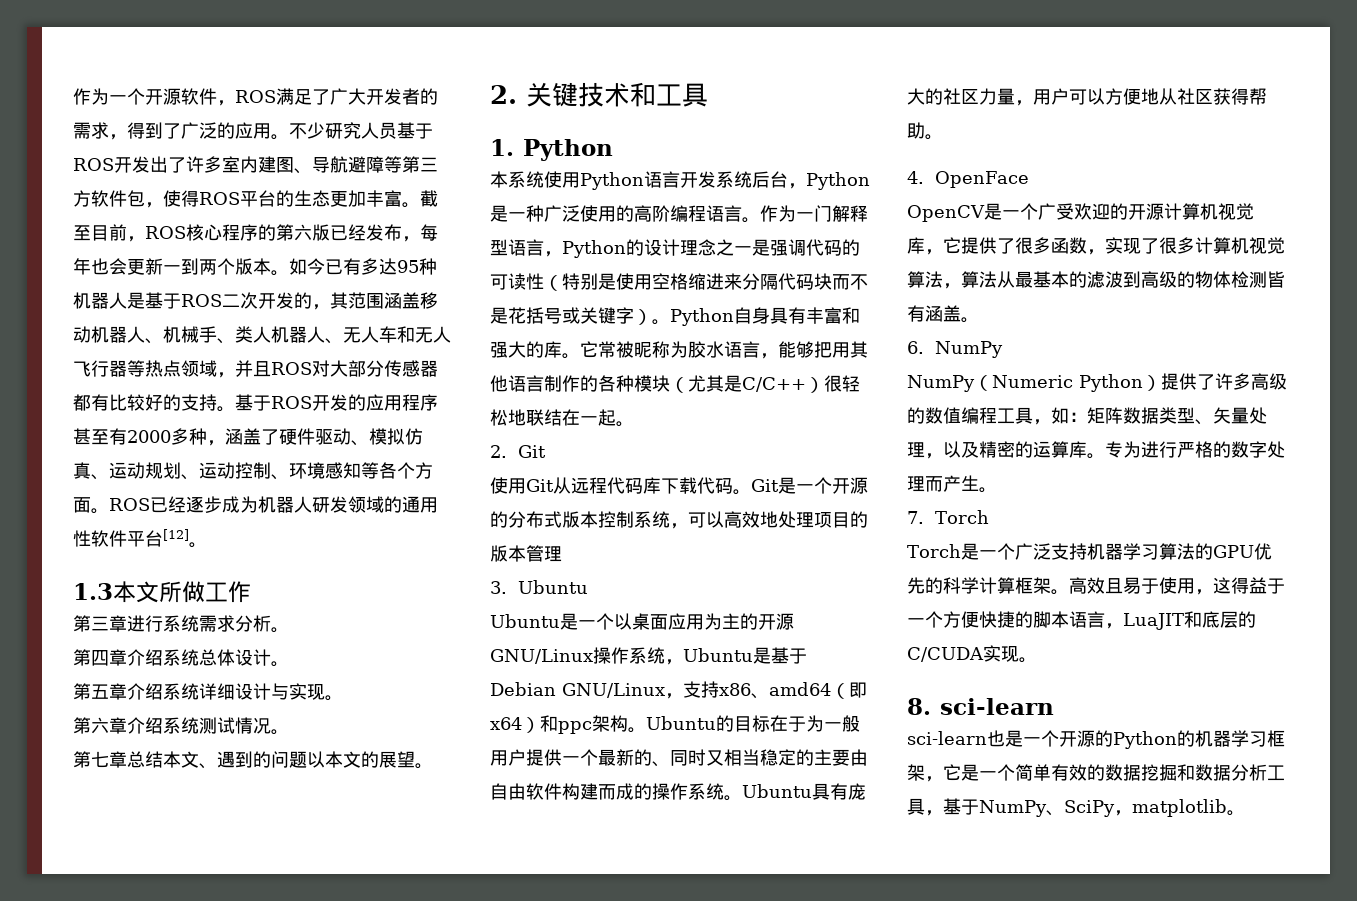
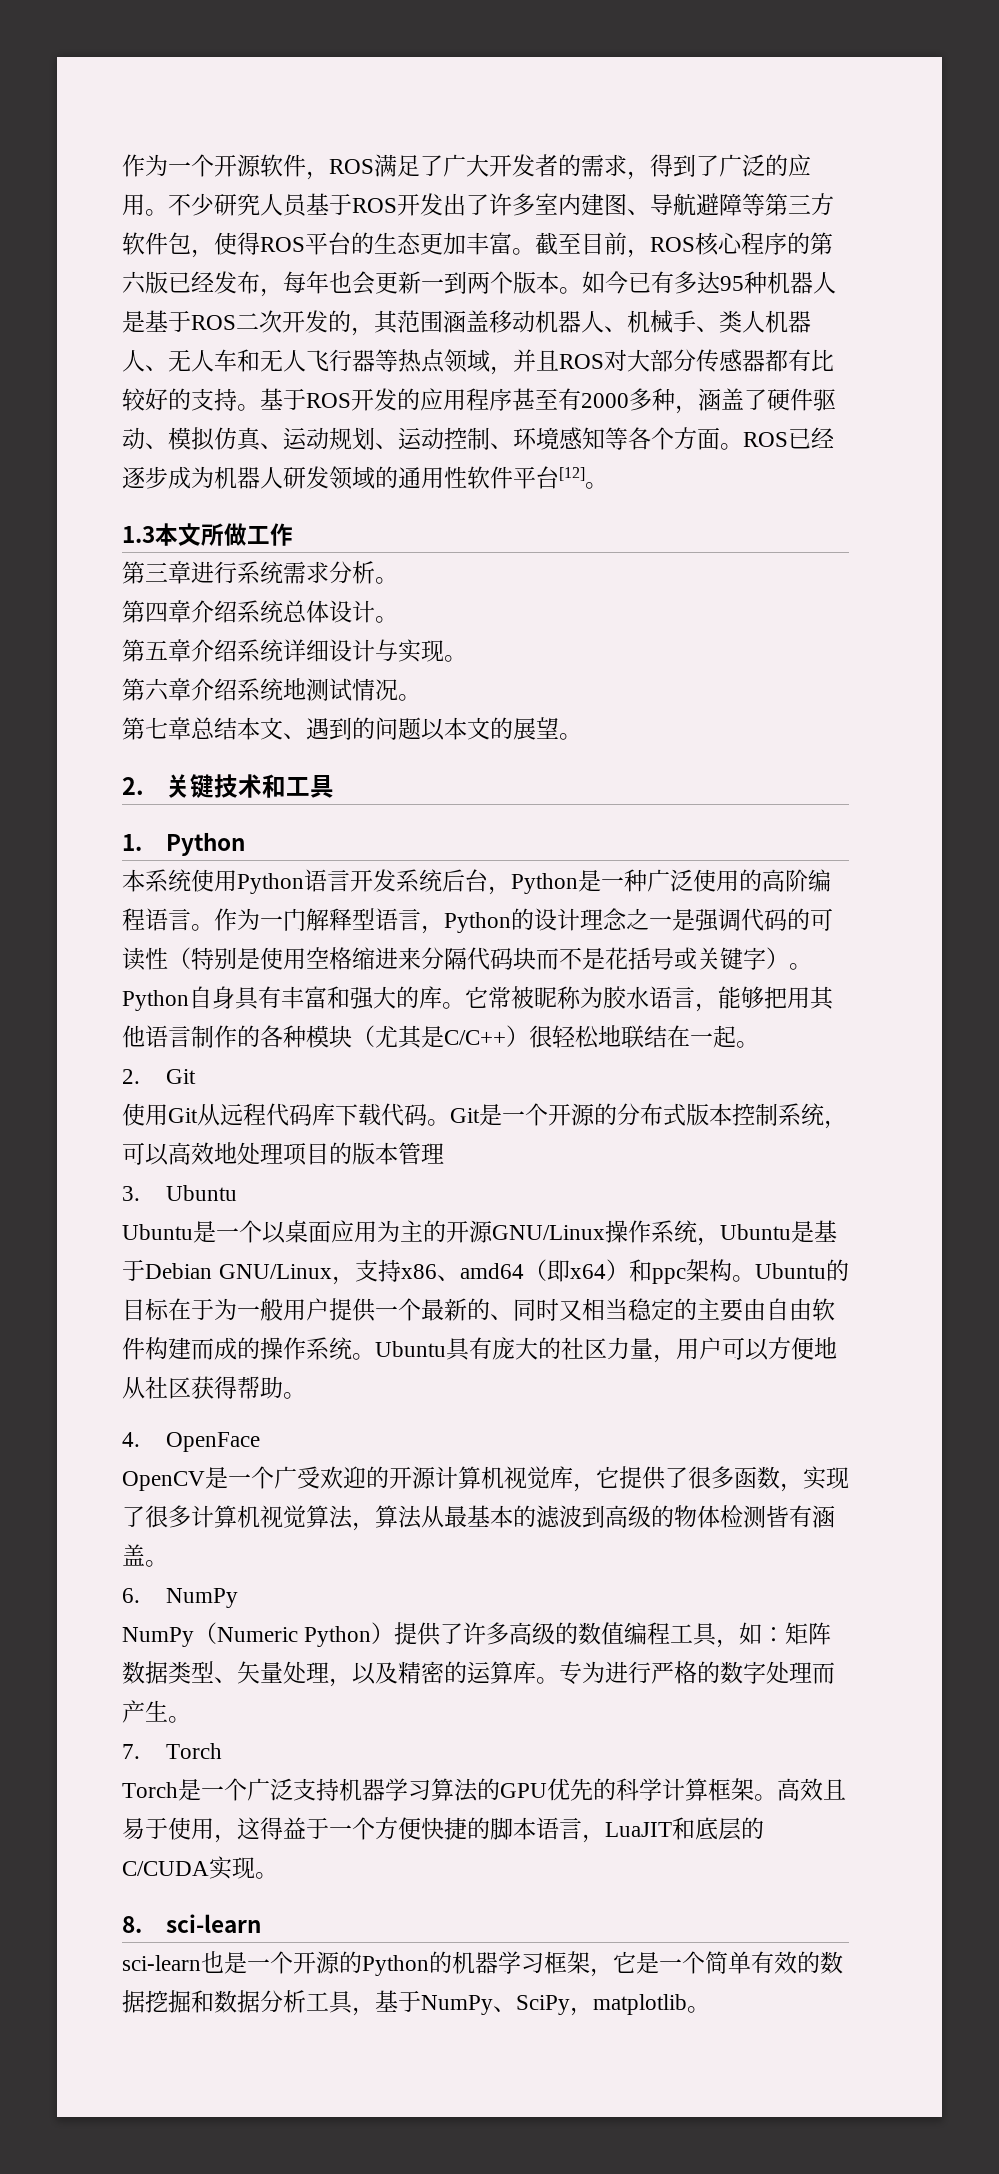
(199, 725) none -> [283,678,306,700] 地

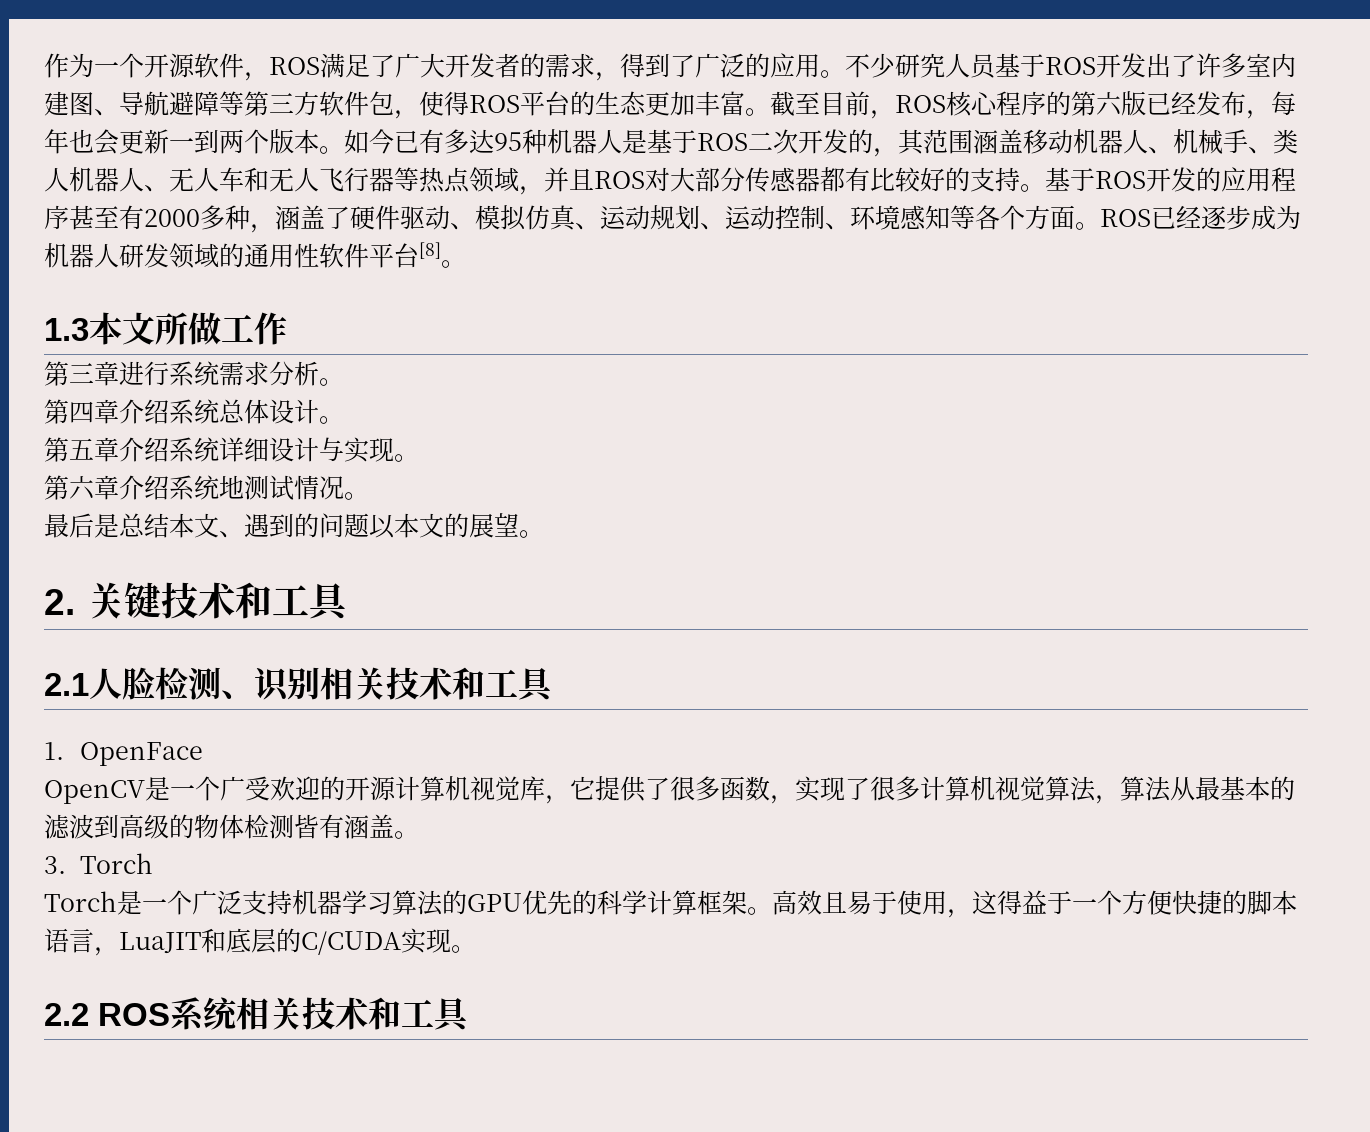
[559,467,585,481] [12] -> [419,242,441,259] [8]
[122,717,191,740] 第七章 -> [44,513,119,538] 最后是
[122,832,246,856] [122,869,831,895] [122,908,833,934] [122,947,812,971] [122,986,834,1012] [122,1025,759,1049] [122,1069,197,1084] [122,1103,847,1129] [122,1142,444,1166] [122,1185,238,1201] [122,1220,837,1246] [122,1259,849,1285] [122,1298,835,1322] [122,1337,837,1363] [122,1376,306,1399] [122,1432,140,1447] 1. Python // 本系统使用Python语言开发系统后台，Python是一种广泛使用的高阶编程语言。作为一门解释型语言，Python的设计理念之一是强调代码的可读性（特别是使用空格缩进来分隔代码块而不是花括号或关键字）。Python自身具有丰富和强大的库。它常被昵称为胶水语言，能够把用其他语言制作的各种模块（尤其是C/C++）很轻松地联结在一起。 // 2. Git // 使用Git从远程代码库下载代码。Git是一个开源的分布式版本控制系统，可以高效地处理项目的版本管理 // 3. Ubuntu // Ubuntu是一个以桌面应用为主的开源GNU/Linux操作系统，Ubuntu是基于Debian GNU/Linux，支持x86、amd64（即x64）和ppc架构。Ubuntu的目标在于为一般用户提供一个最新的、同时又相当稳定的主要由自由软件构建而成的操作系统。Ubuntu具有庞大的社区力量，用户可以方便地从社区获得帮助。 // 4. -> [44,667,555,702] [44,742,64,760] 2.1人脸检测、识别相关技术和工具 // 1.
[122,1588,239,1608] [122,1622,832,1648] [122,1661,835,1687] [122,1700,191,1723] [122,1744,140,1759] 6. NumPy // NumPy（Numeric Python）提供了许多高级的数值编程工具，如：矩阵数据类型、矢量处理，以及精密的运算库。专为进行严格的数字处理而产生。 // 7. -> [44,856,66,874] 3.
[122,1914,262,1933] [122,1951,843,1977] [122,1990,710,2016] 8. sci-learn // sci-learn也是一个开源的Python的机器学习框架，它是一个简单有效的数据挖掘和数据分析工具，基于NumPy、SciPy，matplotlib。 -> [44,997,471,1032] 2.2 ROS系统相关技术和工具

